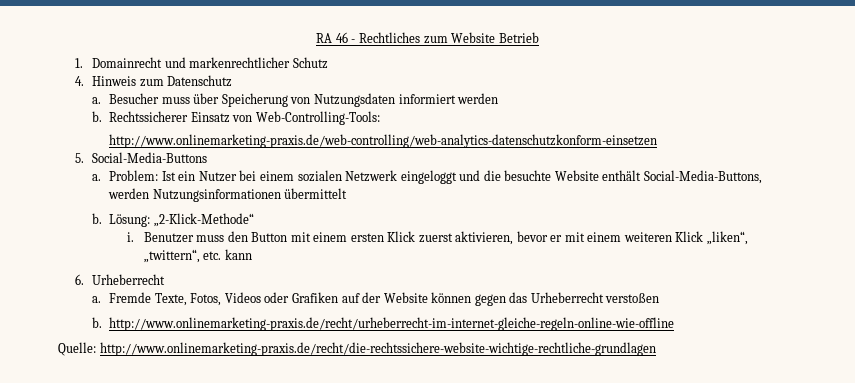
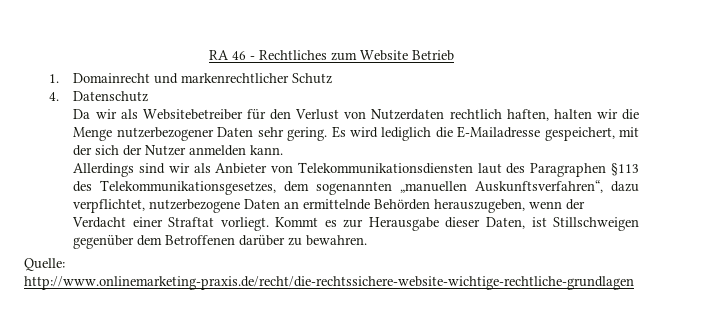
[92,76,164,87] Hinweis zum -> (59, 96) none
[92,93,499,107] [92,111,380,125] [109,134,658,148] [75,152,208,163] [92,170,762,184] [108,188,348,202] [92,213,254,227] [126,231,748,245] [143,249,252,263] [75,274,166,285] [92,292,660,306] [92,317,675,331] a. Besucher muss über Speicherung von Nutzungsdaten informiert werden // b. Rechtssicherer Einsatz von Web-Controlling-Tools: // http://www.onlinemarketing-praxis.de/web-controlling/web-analytics-datenschutzkonform-einsetzen // 5. Social-Media-Buttons // a. Problem: Ist ein Nutzer bei einem sozialen Netzwerk eingeloggt und die besuchte Website enthält Social-Media-Buttons, werden Nutzungsinformationen übermittelt // b. Lösung: „2-Klick-Methode“ // i. Benutzer muss den Button mit einem ersten Klick zuerst aktivieren, bevor er mit einem weiteren Klick „liken“, „twittern“, etc. kann // 6. Urheberrecht // a. Fremde Texte, Fotos, Videos oder Grafiken auf der Website können gegen das Urheberrecht verstoßen // b. http://www.onlinemarketing-praxis.de/recht/urheberrecht-im-internet-gleiche-regeln-online-wie-offline -> [73,109,639,121] [73,126,639,141] [73,145,284,156] [73,162,639,177] [73,180,639,195] [73,199,586,213] [72,217,640,231] [73,235,368,249] Da wir als Websitebetreiber für den Verlust von Nutzerdaten rechtlich haften, halten wir die Menge nutzerbezogener Daten sehr gering. Es wird lediglich die E-Mailadresse gespeichert, mit der sich der Nutzer anmelden kann. // Allerdings sind wir als Anbieter von Telekommunikationsdiensten laut des Paragraphen §113 des Telekommunikationsgesetzes, dem sogenannten „manuellen Auskunftsverfahren“, dazu verpflichtet, nutzerbezogene Daten an ermittelnde Behörden herauszugeben, wenn der Verdacht einer Straftat vorliegt. Kommt es zur Herausgabe dieser Daten, ist Stillschweigen gegenüber dem Betroffenen darüber zu bewahren.

